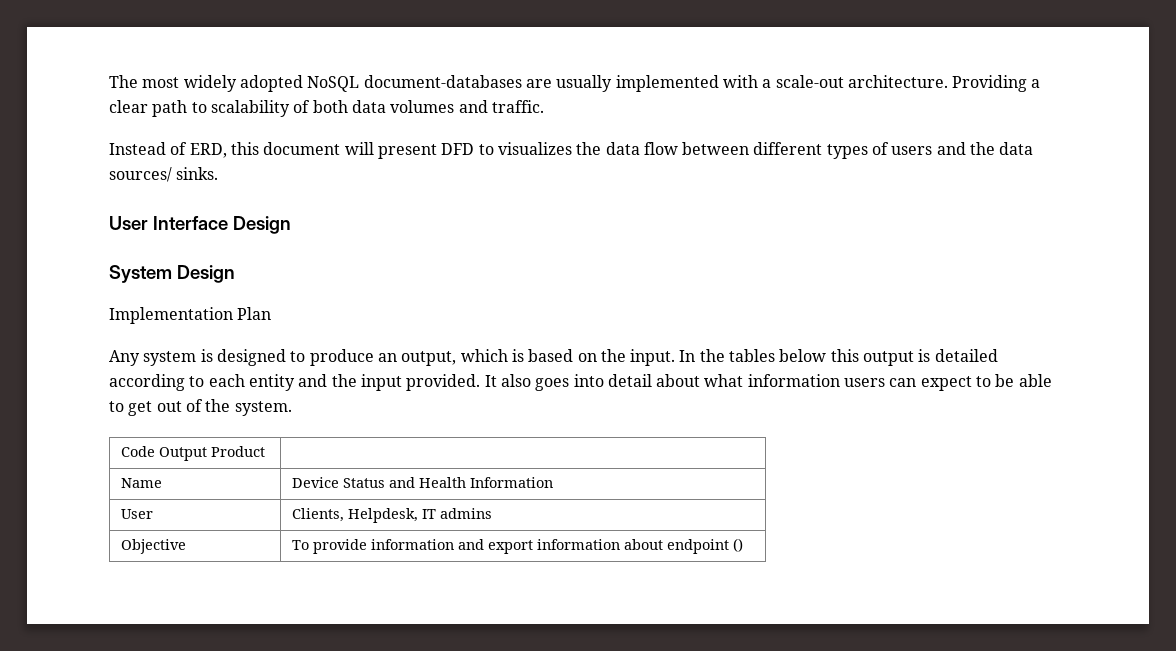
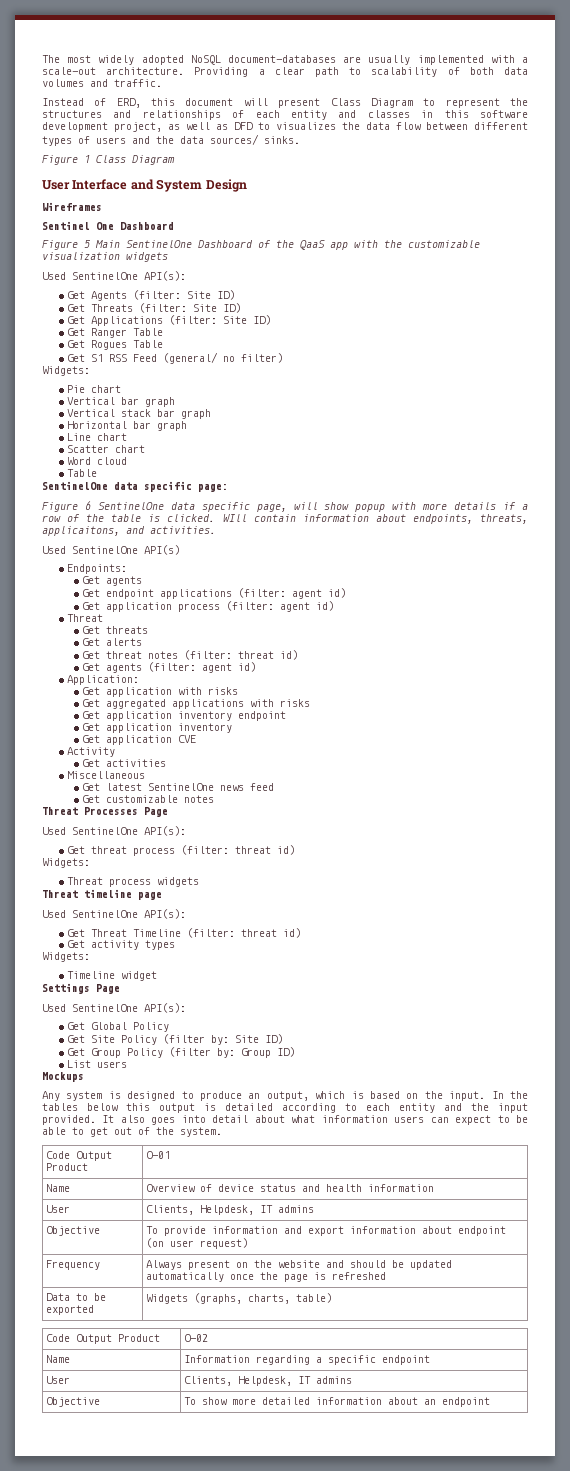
(437, 151) none -> [330,98,528,108] [42,110,528,120] [42,122,228,132] Class Diagram to represent the structures and relationships of each entity and classes in this software development project, as well as
(219, 173) none -> [42,155,175,165] // Figure 1 Class Diagram
[232,216,291,234] Design // -> [130,179,154,190] and
[109,307,272,324] Implementation Plan -> [42,202,102,211] [42,221,174,230] [42,240,480,250] [42,252,168,262] [42,271,186,281] [67,290,236,301] [67,303,242,313] [67,315,272,326] [67,328,164,338] [67,340,164,350] [67,352,284,364] [42,366,90,376] [67,385,122,393] [67,397,176,407] [67,409,212,419] [67,421,188,431] [67,433,128,441] [67,445,146,453] [67,457,128,465] [67,469,98,477] [42,481,228,492] [42,501,528,512] [42,514,528,524] [42,526,216,536] [42,545,180,555] [67,564,128,574] [82,576,143,586] [82,588,347,599] [82,601,335,612] [67,614,104,622] [82,626,149,634] [82,638,143,646] [82,650,299,660] [82,662,257,673] [67,675,140,685] [82,687,239,697] [82,699,311,709] [82,711,287,721] [82,723,233,733] [82,735,197,745] [67,747,116,757] [82,759,167,767] [67,771,146,779] [82,783,275,791] [82,795,215,803] [42,807,168,817] [42,826,186,836] [67,845,296,856] [42,858,90,868] [67,877,200,887] [42,889,162,900] [42,909,186,919] [67,928,302,938] [67,940,176,950] [42,952,90,962] [67,971,158,981] [42,983,120,994] [42,1003,186,1013] [67,1022,170,1032] [67,1034,284,1045] [67,1047,296,1058] [67,1060,128,1068] [42,1072,84,1082] Wireframes // Sentinel One Dashboard // Figure 5 Main SentinelOne Dashboard of the QaaS app with the customizable visualization widgets // Used SentinelOne API(s): // Get Agents (filter: Site ID) // Get Threats (filter: Site ID) // Get Applications (filter: Site ID) // Get Ranger Table // Get Rogues Table // Get S1 RSS Feed (general/ no filter) // Widgets: // Pie chart // Vertical bar graph // Vertical stack bar graph // Horizontal bar graph // Line chart // Scatter chart // Word cloud // Table // SentinelOne data specific page: // Figure 6 SentinelOne data specific page, will show popup with more details if a row of the table is clicked. WIll contain information about endpoints, threats, applicaitons, and activities. // Used SentinelOne API(s) // Endpoints: // Get agents // Get endpoint applications (filter: agent id) // Get application process (filter: agent id) // Threat // Get threats // Get alerts // Get threat notes (filter: threat id) // Get agents (filter: agent id) // Application: // Get application with risks // Get aggregated applications with risks // Get application inventory endpoint // Get application inventory // Get application CVE // Activity // Get activities // Miscellaneous // Get latest SentinelOne news feed // Get customizable notes // Threat Processes Page // Used SentinelOne API(s): // Get threat process (filter: threat id) // Widgets: // Threat process widgets // Threat timeline page // Used SentinelOne API(s): // Get Threat Timeline (filter: threat id) // Get activity types // Widgets: // Timeline widget // Settings Page // Used SentinelOne API(s): // Get Global Policy // Get Site Policy (filter by: Site ID) // Get Group Policy (filter by: Group ID) // List users // Mockups
[121,478,163,488] [292,477,554,488] // Name | Device Status and Health Information -> [146,1151,171,1159] [46,1184,71,1192] [146,1184,435,1192] O-01 // Name | Overview of device status and health information
[733,538,744,552] () -> [146,1238,249,1249] [46,1260,101,1270] [146,1260,453,1270] [146,1272,387,1282] [46,1293,107,1301] [46,1305,95,1315] [146,1293,333,1304] [46,1334,161,1344] [184,1334,209,1342] [46,1355,71,1363] [184,1355,431,1365] [46,1376,71,1384] [184,1376,353,1386] [46,1397,101,1407] [184,1397,491,1407] (on user request) // Frequency | Always present on the website and should be updated automatically once the page is refreshed // Data to be exported | Widgets (graphs, charts, table) // Code Output Product | O-02 // Name | Information regarding a specific endpoint // User | Clients, Helpdesk, IT admins // Objective | To show more detailed information about an endpoint

